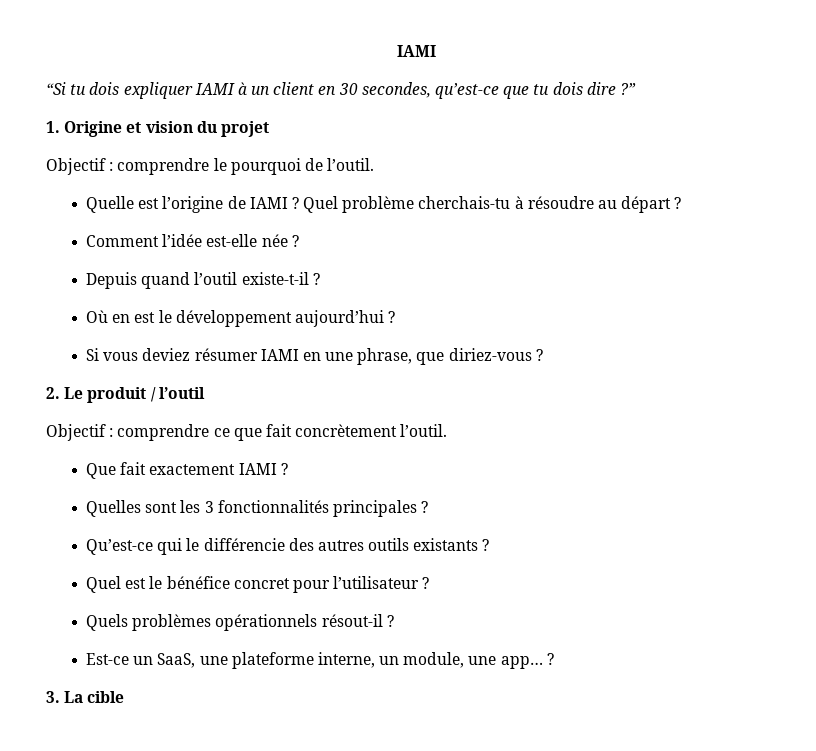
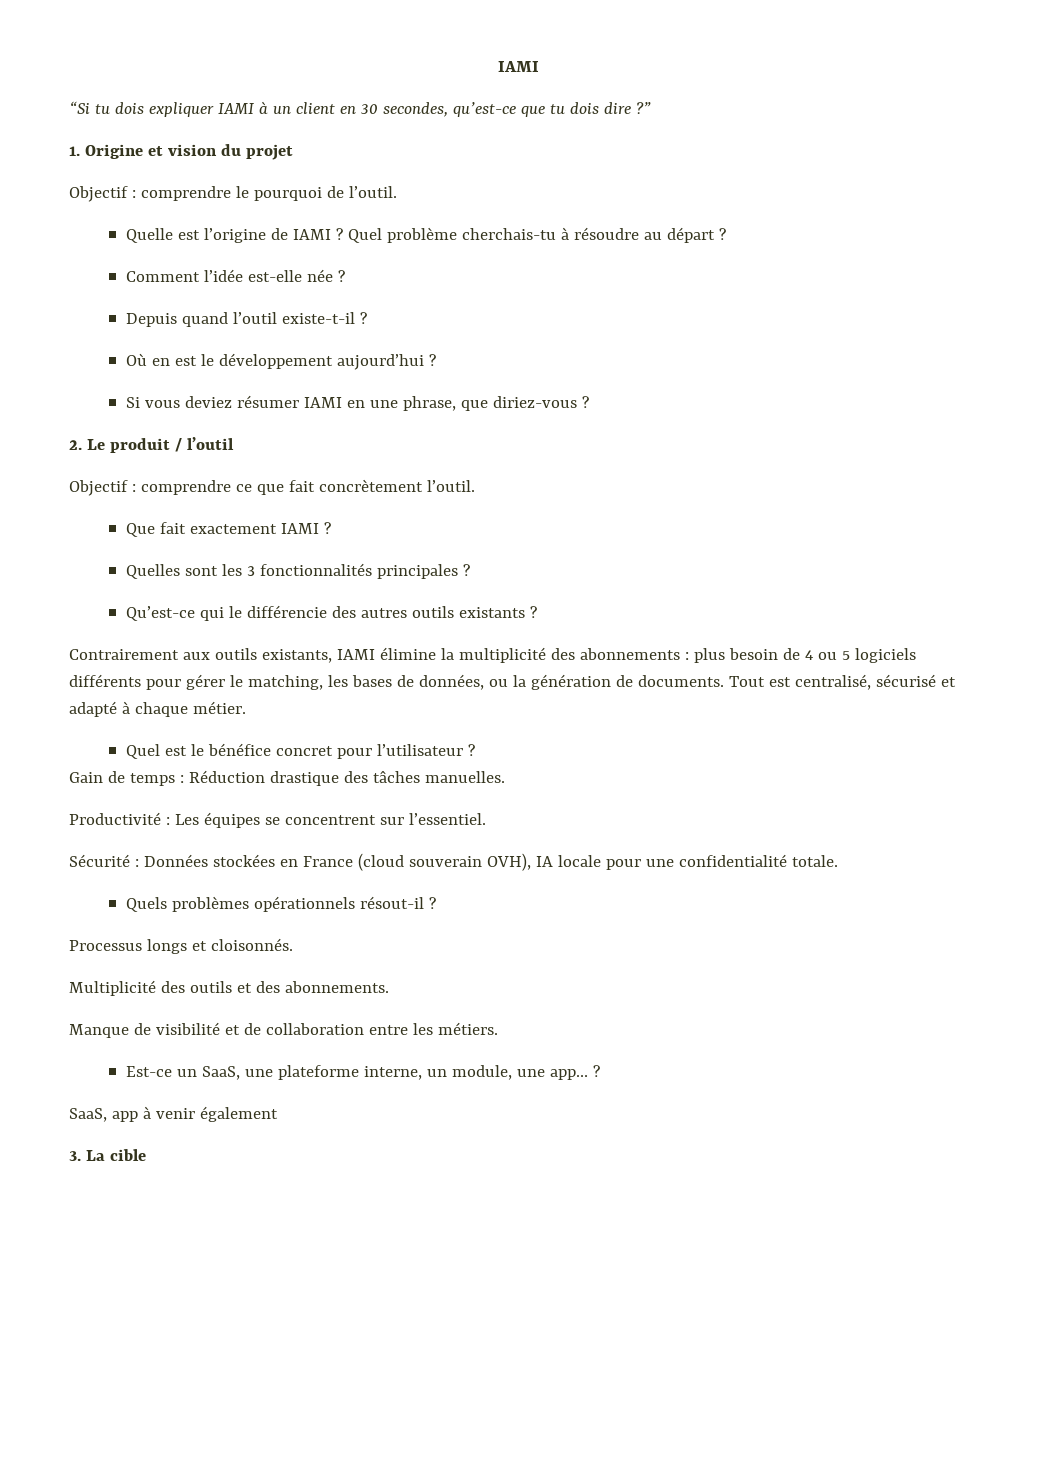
(490, 545) none -> [69,647,916,663] [69,674,956,690] [69,701,246,717] // Contrairement aux outils existants, IAMI élimine la multiplicité des abonnements : plus besoin de 4 ou 5 logiciels différents pour gérer le matching, les bases de données, ou la génération de documents. Tout est centralisé, sécurisé et adapté à chaque métier.
(430, 583) none -> [69,770,505,786] [69,812,486,828] [69,853,838,871] // Gain de temps : Réduction drastique des tâches manuelles. // Productivité : Les équipes se concentrent sur l’essentiel. // Sécurité : Données stockées en France (cloud souverain OVH), IA locale pour une confidentialité totale.
(394, 621) none -> [69,938,293,954] [69,980,389,996] [69,1022,498,1038] // Processus longs et cloisonnés. // Multiplicité des outils et des abonnements. // Manque de visibilité et de collaboration entre les métiers.
(554, 659) none -> [69,1106,278,1122] // SaaS, app à venir également

